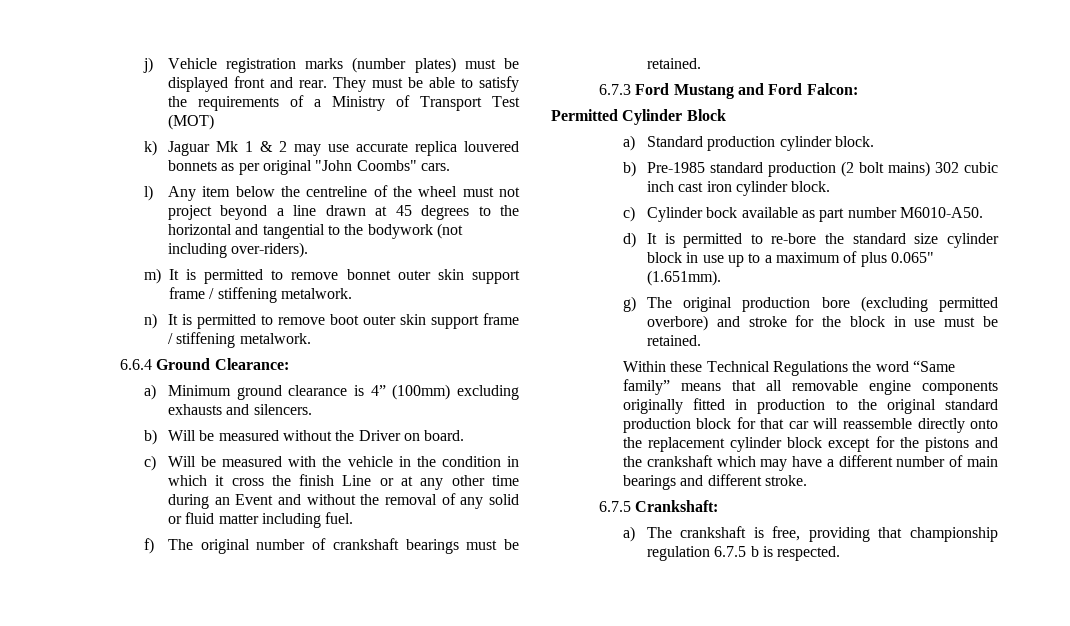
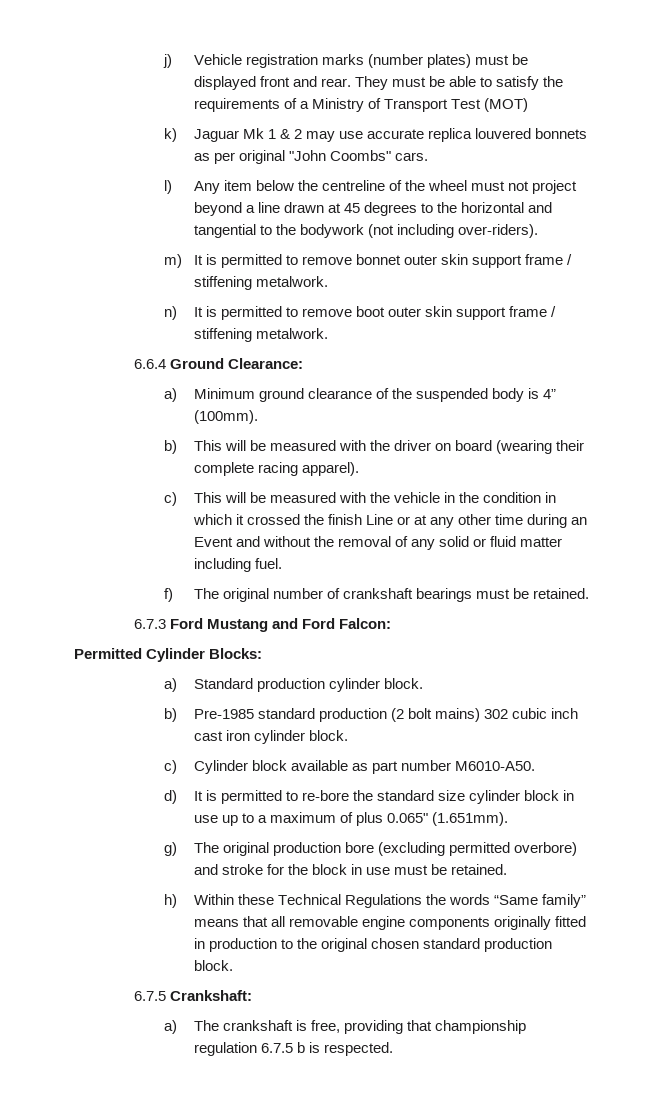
[353,384,519,400] [167,404,312,415] [143,429,465,445] [143,455,196,471] is 4” (100mm) excluding exhausts and silencers. // b) Will be measured without the Driver on board. // c) Will -> [375,388,557,402] [193,410,258,424] [163,440,585,454] [193,462,359,476] [163,492,246,506] of the suspended body is 4” (100mm). // b) This will be measured with the driver on board (wearing their complete racing apparel). // c) This will
[231,478,264,486] cross -> [246,514,300,525] crossed
[686,109,726,121] Block -> [209,648,263,659] Blocks:
[706,207,738,218] bock -> [251,760,287,771] block
(701, 340) none -> [163,894,177,908] h)
[875,361,909,372] word -> [449,894,491,905] words
[945,399,999,410] [622,417,998,433] [622,436,998,452] [622,455,998,471] [622,474,807,490] standard production block for that car will reassemble directly onto the replacement cylinder block except for the pistons and the crankshaft which may have a different number of main bearings and different stroke. -> [371,938,553,952] [193,960,233,971] chosen standard production block.

